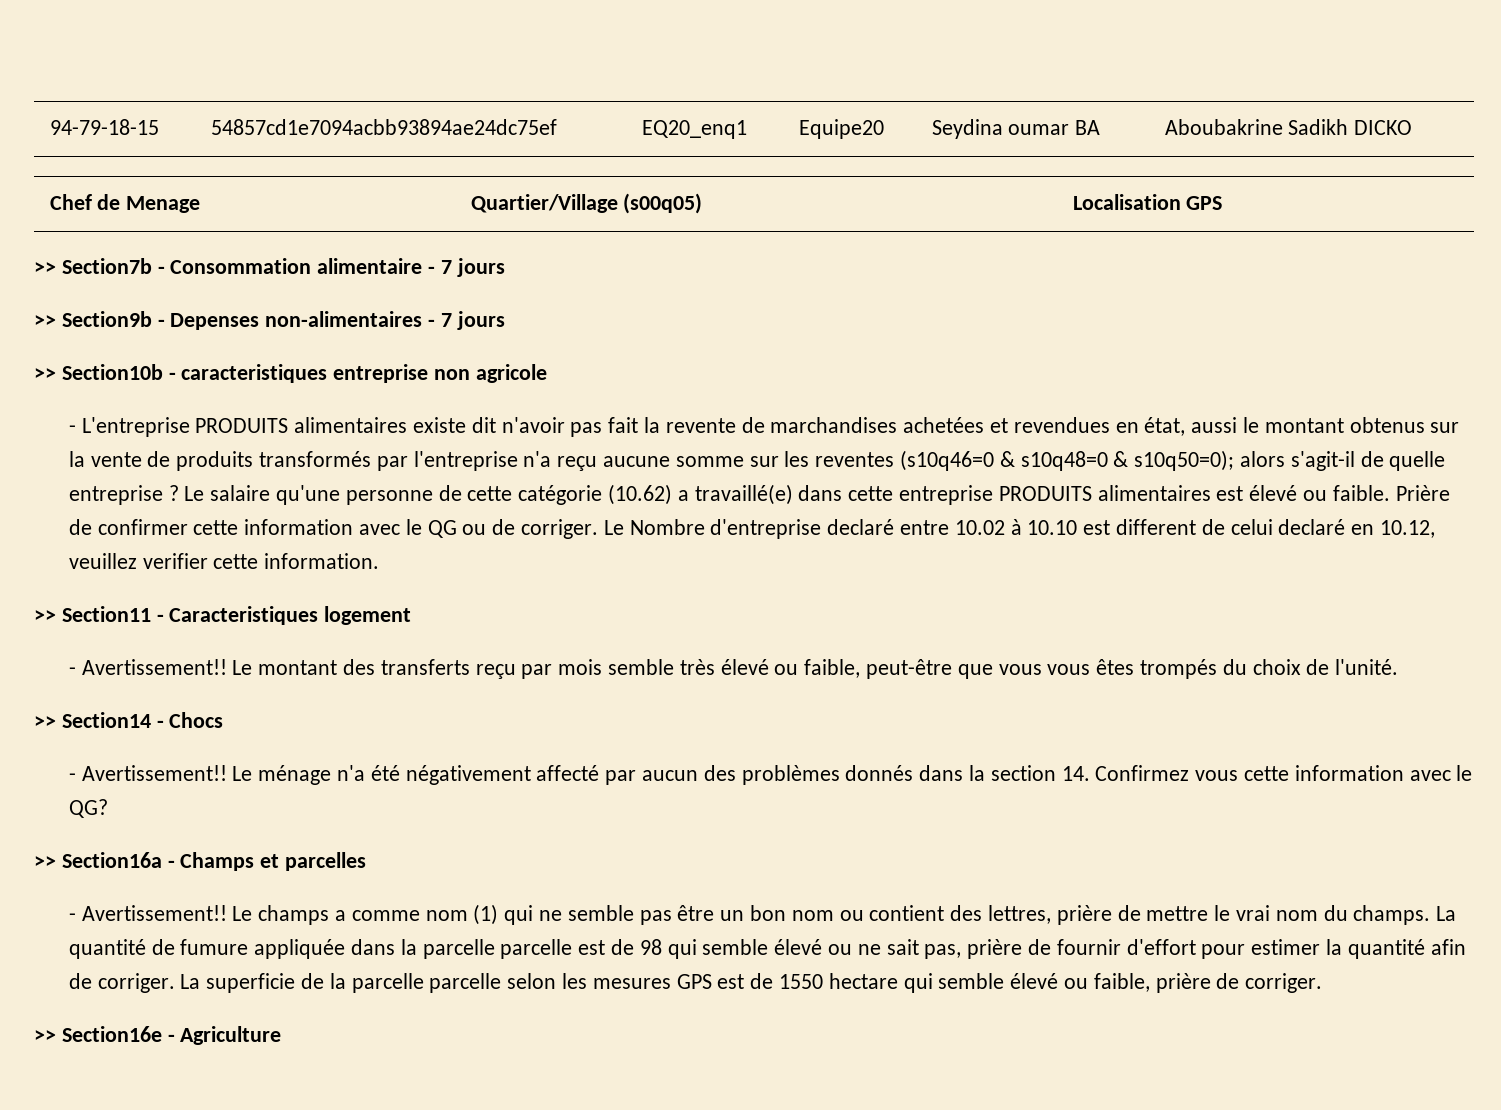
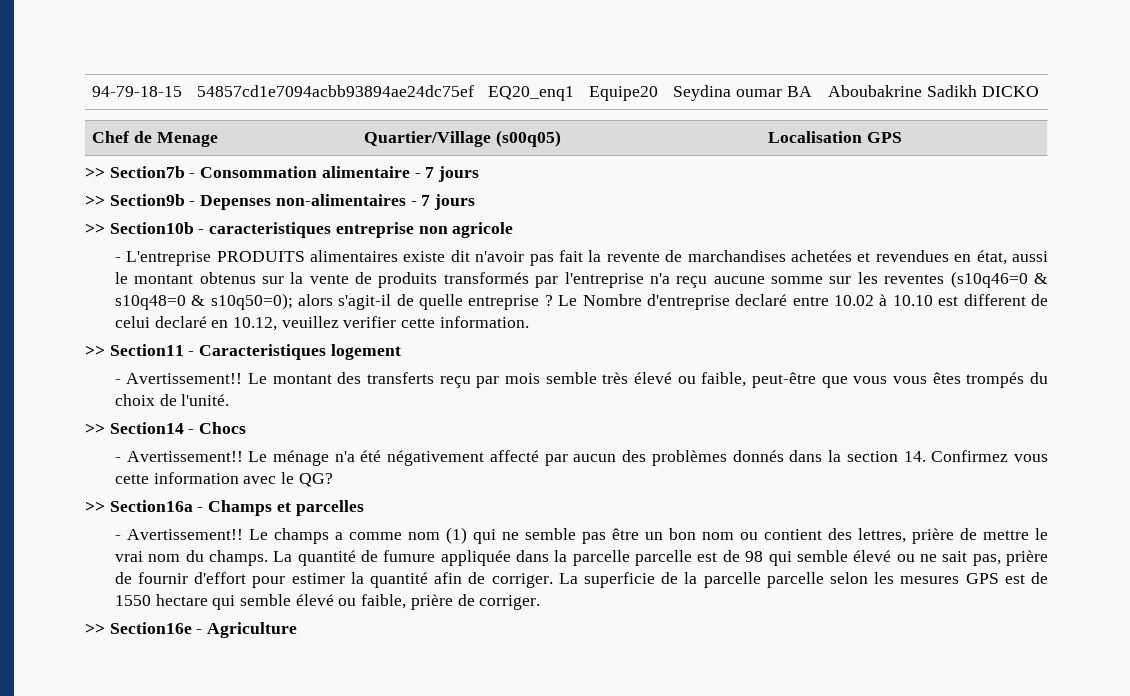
[210,484,1450,505] [68,519,624,539] salaire qu'une personne de cette catégorie (10.62) a travaillé(e) dans cette entreprise PRODUITS alimentaires est élevé ou faible. Prière de confirmer cette information avec le QG ou de corriger. Le -> (578, 300) none

